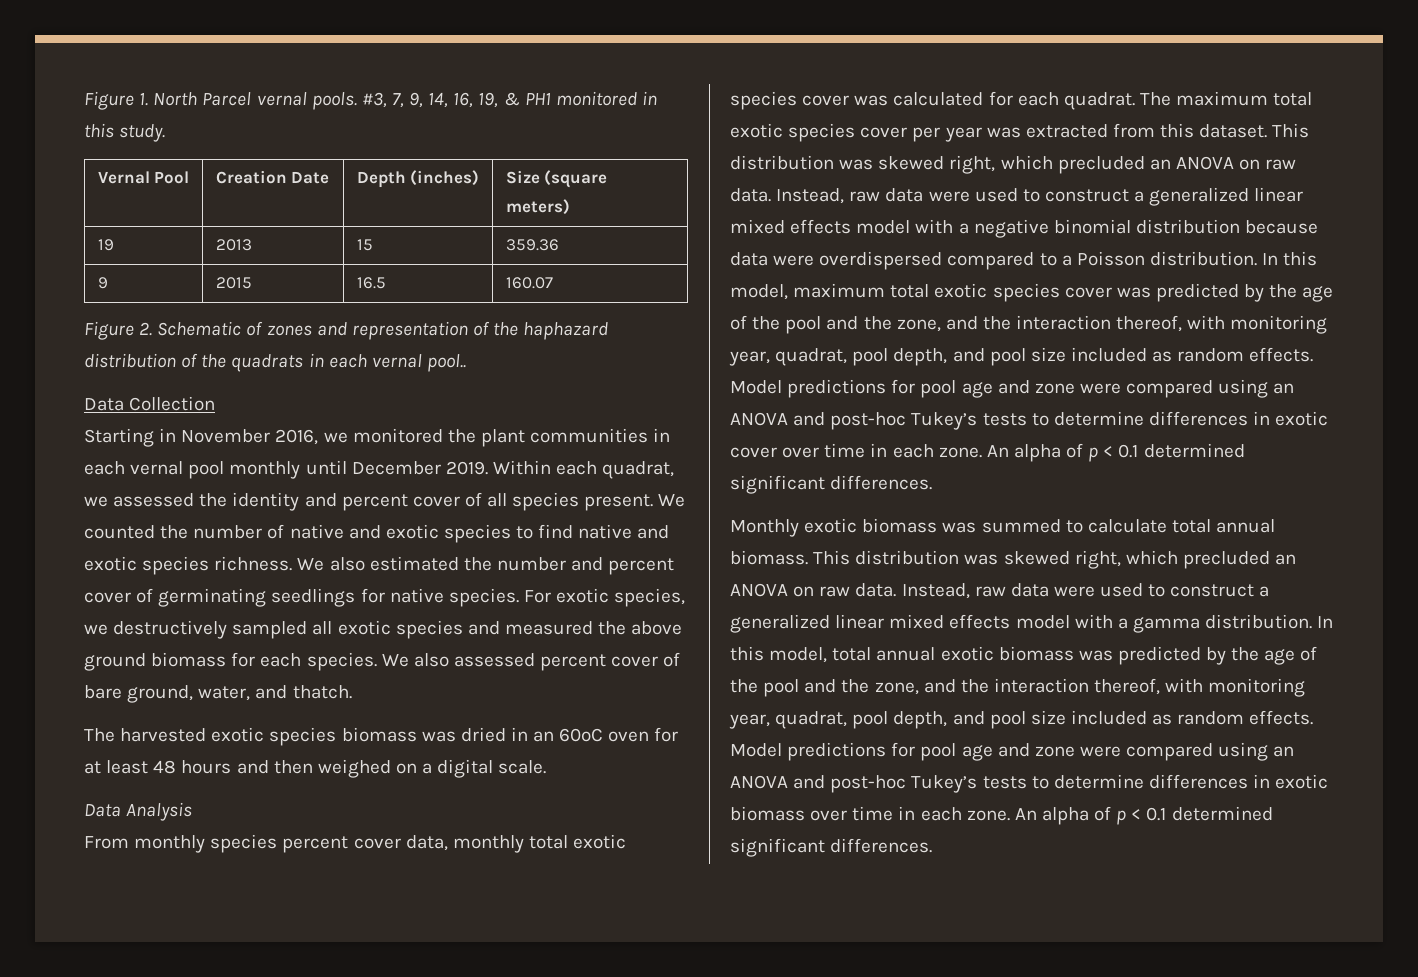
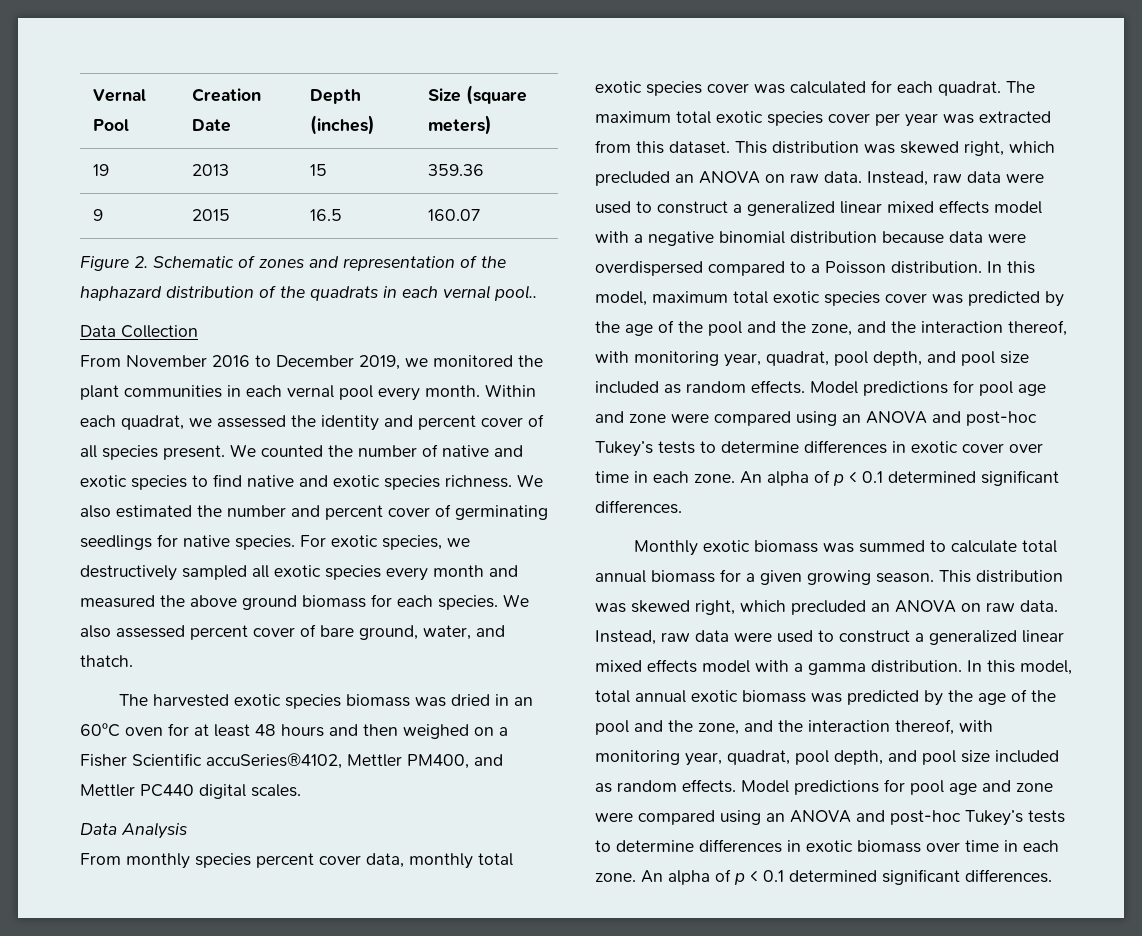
[84,91,657,110] [84,123,166,142] Figure 1. North Parcel vernal pools. #3, 7, 9, 14, 16, 19, & PH1 monitored in this study. // -> (93, 95) none
[84,428,319,447] Starting in November 2016, -> [80,355,400,370] From November 2016 to December 2019,
[229,460,488,479] monthly until December 2019. -> [378,385,480,401] every month.
(463, 629) none -> [386,565,484,581] every month
[437,759,547,778] digital scale. -> [80,753,503,769] [80,784,301,799] Fisher Scientific accuSeries®4102, Mettler PM400, and Mettler PC440 digital scales.
[730,550,808,565] biomass. -> [651,569,934,585] biomass for a given growing season.

